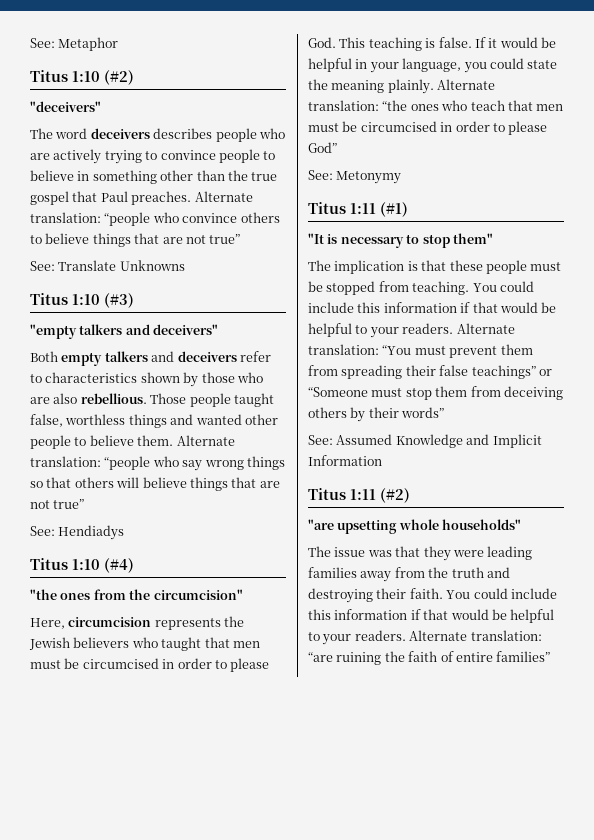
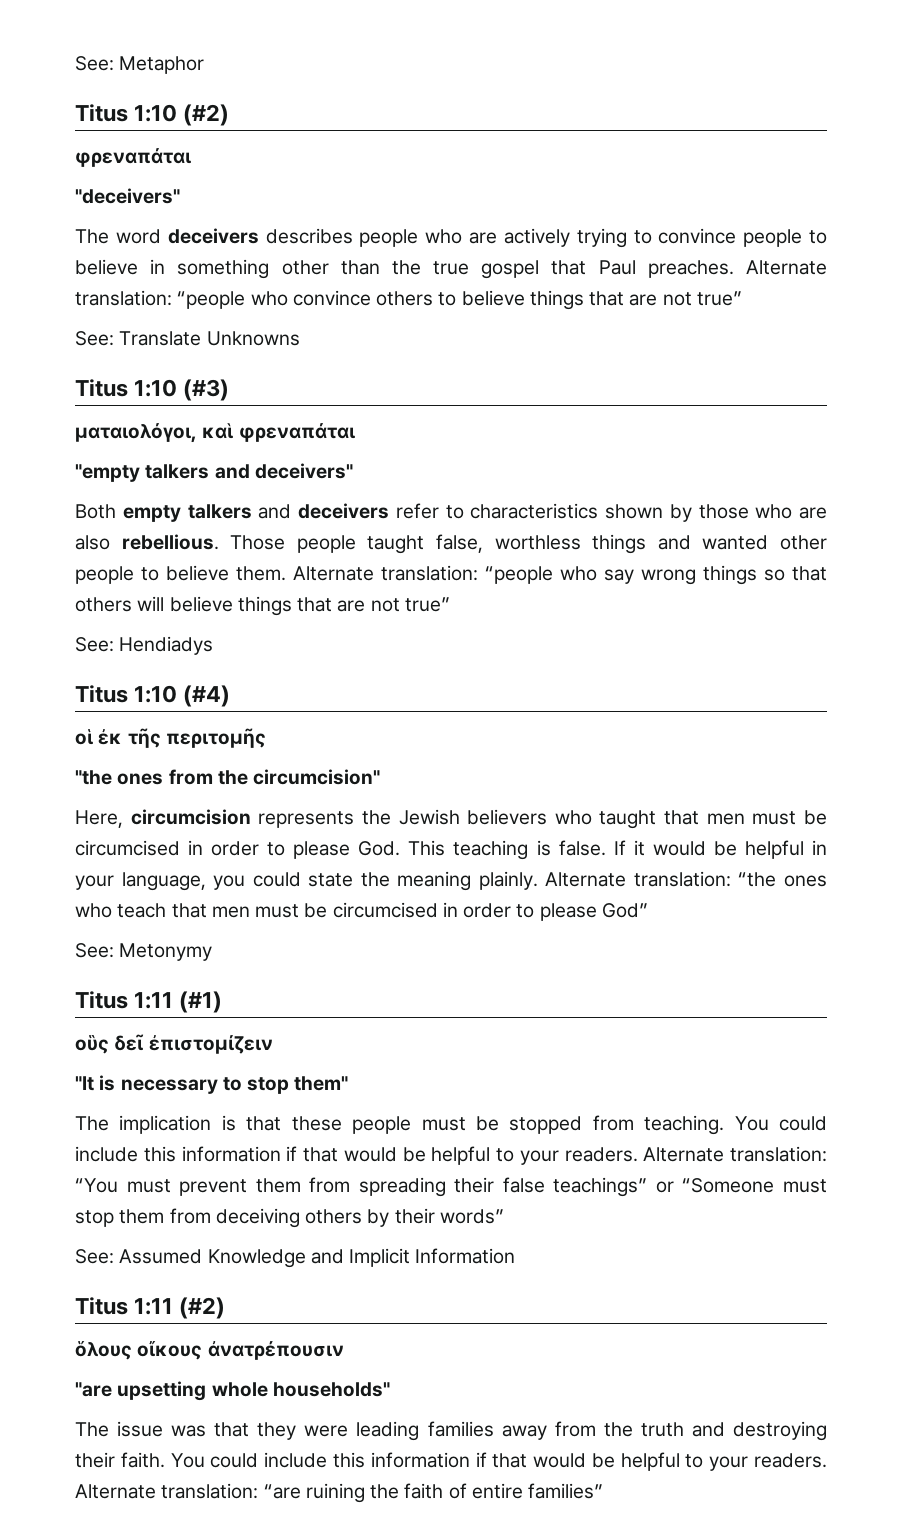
(134, 77) none -> [75,148,191,167] // φρεναπάται
(134, 300) none -> [75,423,355,443] // ματαιολόγοι, καὶ φρεναπάται
(134, 565) none -> [75,728,266,748] // οἱ ἐκ τῆς περιτομῆς
(408, 209) none -> [75,1034,273,1054] // οὓς δεῖ ἐπιστομίζειν
(410, 495) none -> [75,1341,344,1360] // ὅλους οἴκους ἀνατρέπουσιν

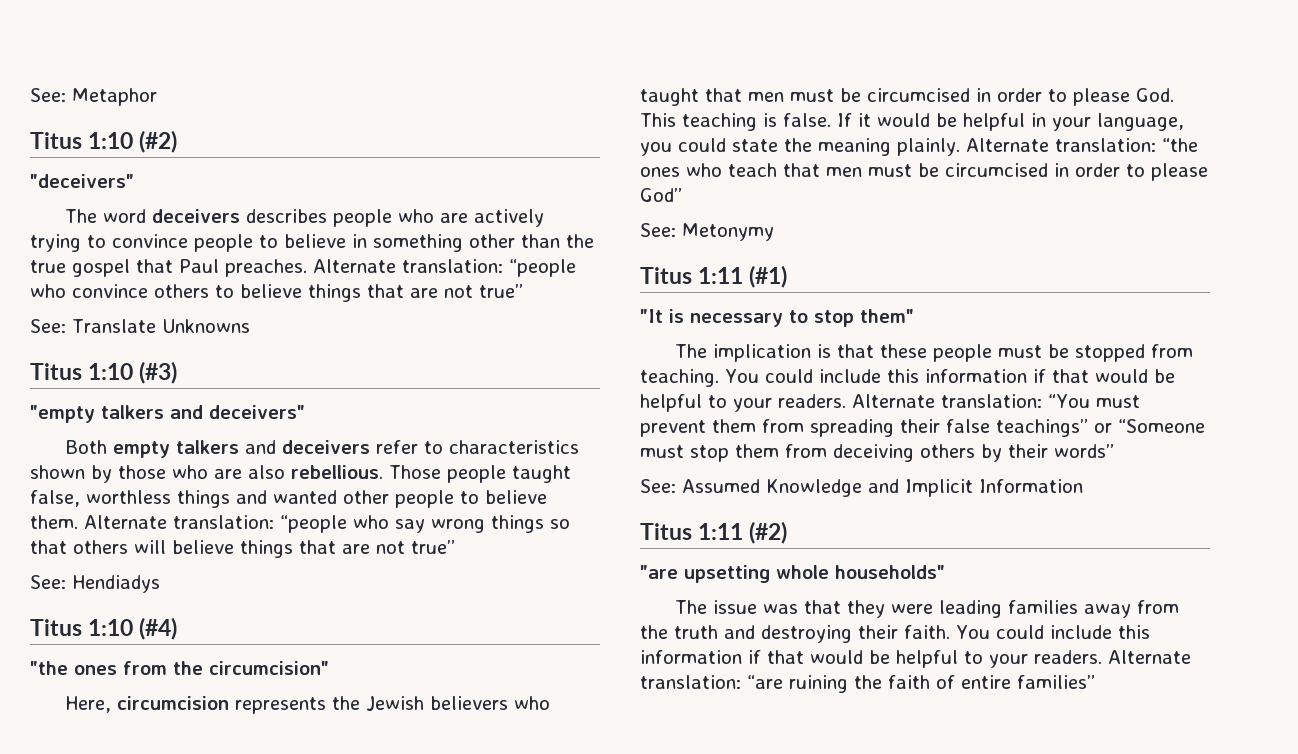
[75,148,191,167] // φρεναπάται -> (178, 141) none
[75,423,355,443] // ματαιολόγοι, καὶ φρεναπάται -> (178, 372) none
[75,728,266,748] // οἱ ἐκ τῆς περιτομῆς -> (178, 628) none
[75,1034,273,1054] // οὓς δεῖ ἐπιστομίζειν -> (788, 276) none
[75,1341,344,1360] // ὅλους οἴκους ἀνατρέπουσιν -> (788, 532) none

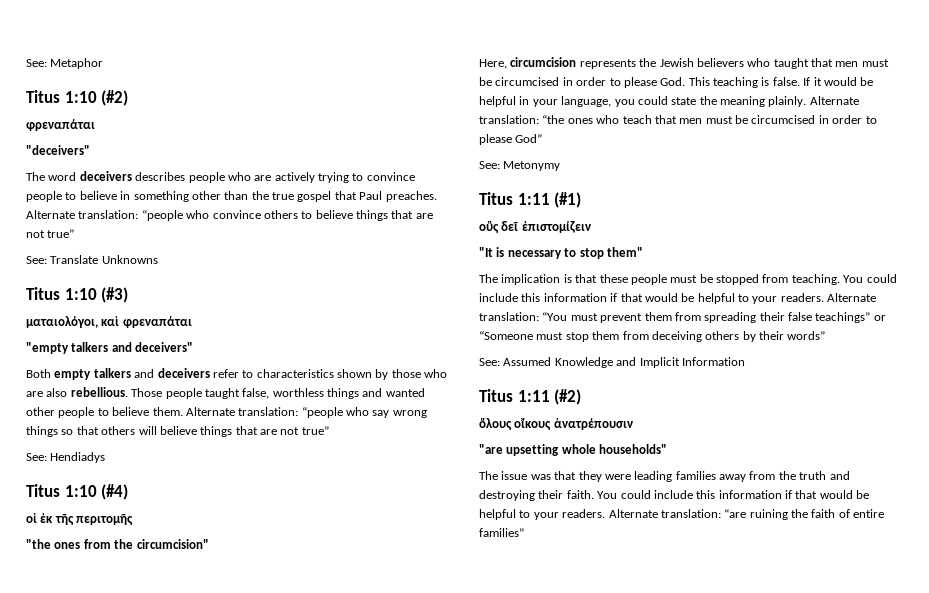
(178, 141) none -> [26,119,95,131] // φρεναπάται
(178, 372) none -> [26,316,192,328] // ματαιολόγοι, καὶ φρεναπάται
(178, 628) none -> [26,513,134,526] // οἱ ἐκ τῆς περιτομῆς
(788, 276) none -> [479,221,591,234] // οὓς δεῖ ἐπιστομίζειν
(788, 532) none -> [479,418,633,431] // ὅλους οἴκους ἀνατρέπουσιν

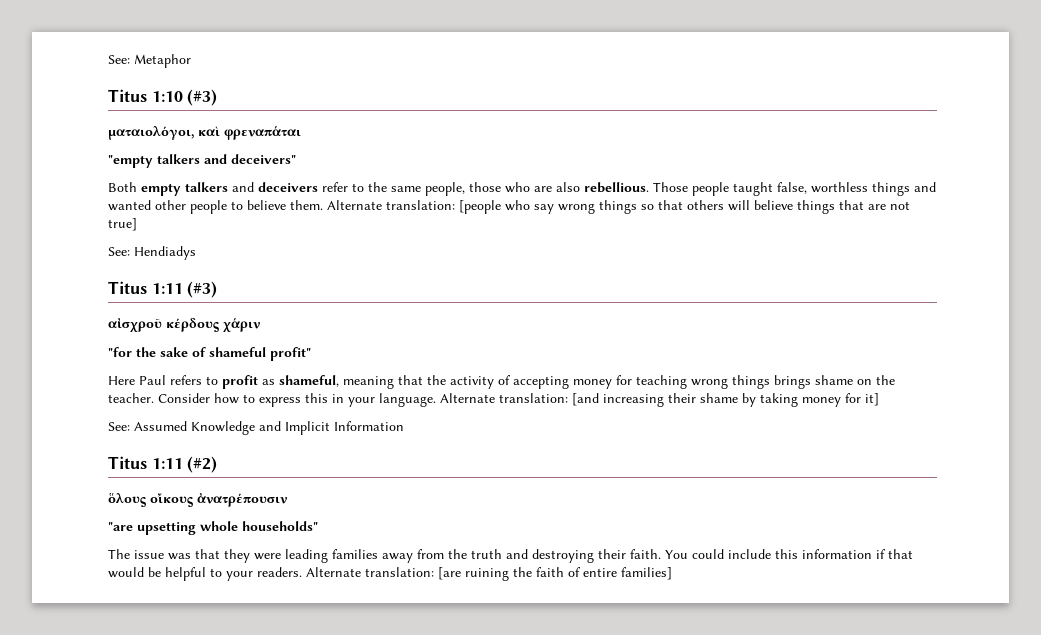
[26,90,129,106] [26,119,95,131] [26,145,90,155] [26,171,415,183] [26,191,437,202] [26,210,433,221] [26,229,75,238] [26,255,158,264] // Titus 1:10 (#2) // φρεναπάται // "deceivers" // The word deceivers describes people who are actively trying to convince people to believe in something other than the true gospel that Paul preaches. Alternate translation: “people who convince others to believe things that are not true” // See: Translate Unknowns -> (191, 61) none
[256,369,389,380] characteristics shown by -> [368,182,465,196] the same people,
[301,407,343,418] “people -> [459,200,501,214] [people
[301,426,329,435] true” -> [108,218,137,231] true]
[64,484,129,500] [26,513,134,526] [26,539,209,549] [479,57,889,69] [479,77,874,88] [479,96,859,107] [479,115,877,124] [479,134,543,145] [479,161,561,171] [479,192,582,208] [479,221,591,234] [479,247,643,259] [479,274,897,285] [479,293,877,304] [479,312,886,323] [479,331,826,342] 1:10 (#4) // οἱ ἐκ τῆς περιτομῆς // "the ones from the circumcision" // Here, circumcision represents the Jewish believers who taught that men must be circumcised in order to please God. This teaching is false. If it would be helpful in your language, you could state the meaning plainly. Alternate translation: “the ones who teach that men must be circumcised in order to please God” // See: Metonymy // Titus 1:11 (#1) // οὓς δεῖ ἐπιστομίζειν // "It is necessary to stop them" // The implication is that these people must be stopped from teaching. You could include this information if that would be helpful to your readers. Alternate translation: “You must prevent them from spreading their false teachings” or “Someone must stop them from deceiving others by their words” -> [151,281,218,298] [108,318,260,333] [108,347,311,361] [108,375,895,389] [108,393,879,407] 1:11 (#3) // αἰσχροῦ κέρδους χάριν // "for the sake of shameful profit" // Here Paul refers to profit as shameful, meaning that the activity of accepting money for teaching wrong things brings shame on the teacher. Consider how to express this in your language. Alternate translation: [and increasing their shame by taking money for it]
[724,509,747,518] “are -> [438,567,461,580] [are
[479,528,524,537] families” -> [621,567,672,580] families]

